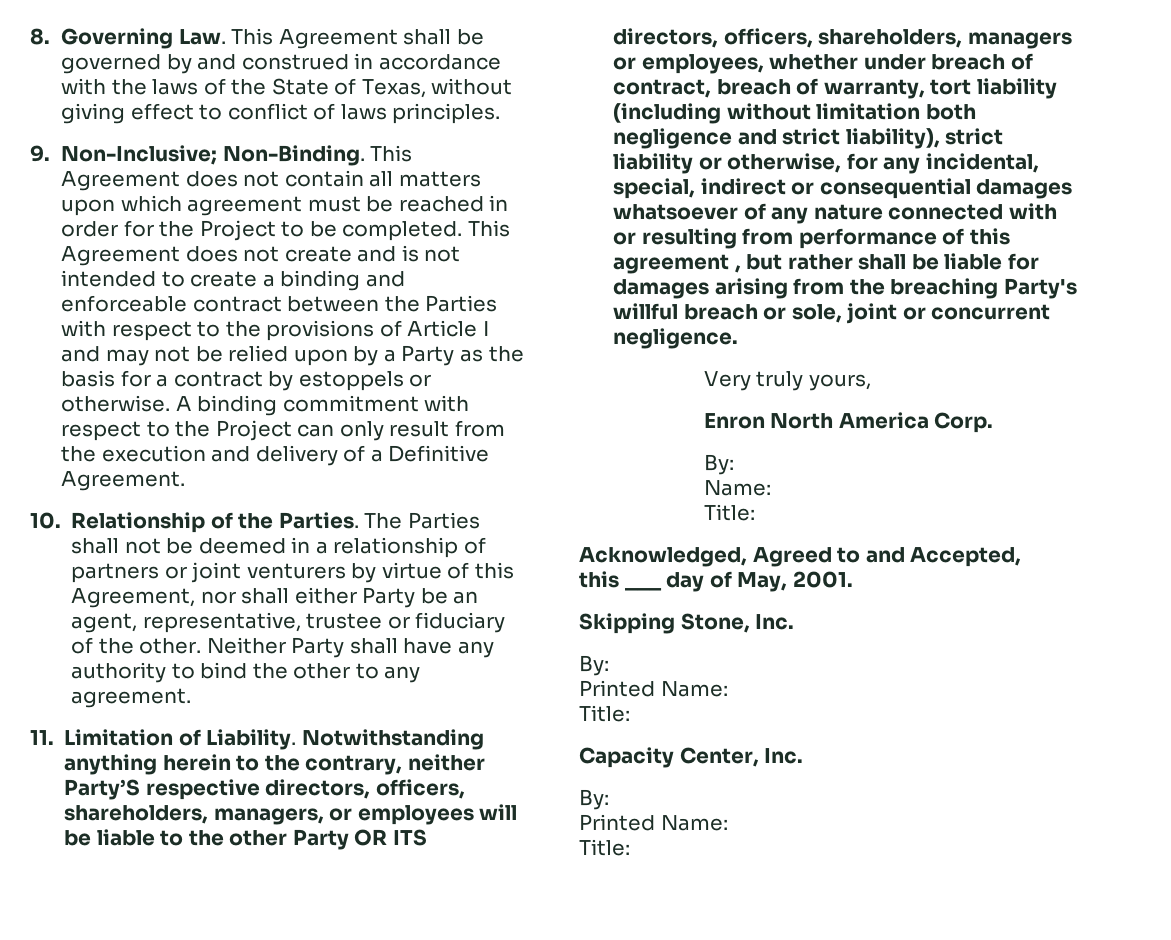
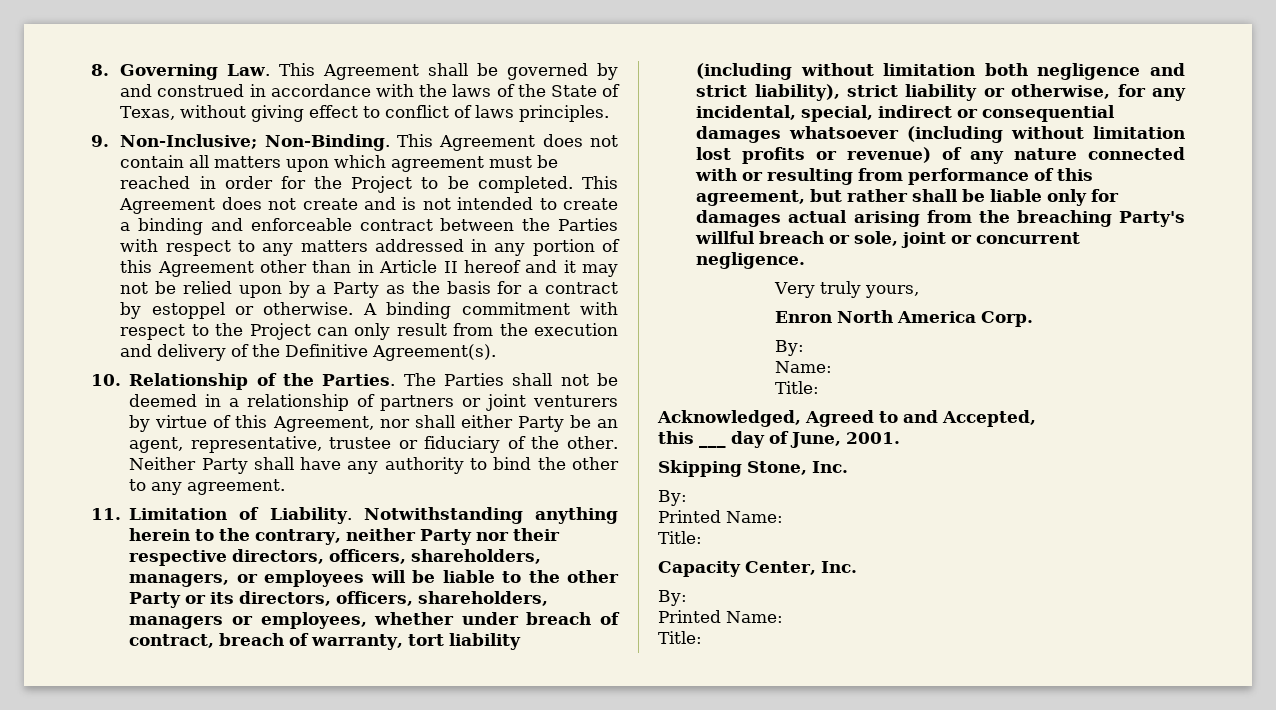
[225,320,489,341] [61,346,101,362] the provisions of Article I and -> [262,239,620,256] [120,260,576,277] any matters addressed in any portion of this Agreement other than in Article II hereof and it
[298,371,404,391] estoppels -> [151,302,225,319] estoppel
[370,445,490,462] [61,471,186,491] a Definitive Agreement. -> [252,344,497,361] the Definitive Agreement(s).
[64,779,141,800] Party’S -> [420,528,561,545] Party nor their
[354,829,427,846] OR ITS -> [185,592,235,604] or its
(739, 212) none -> [907,126,1185,143] [696,147,931,164] (including without limitation lost profits or revenue)
[613,254,741,274] agreement , -> [696,190,806,206] agreement,
(1003, 261) none -> [1047,189,1088,206] only
(710, 289) none -> [788,210,848,223] actual
[737,572,788,592] May, -> [790,432,841,448] June,

